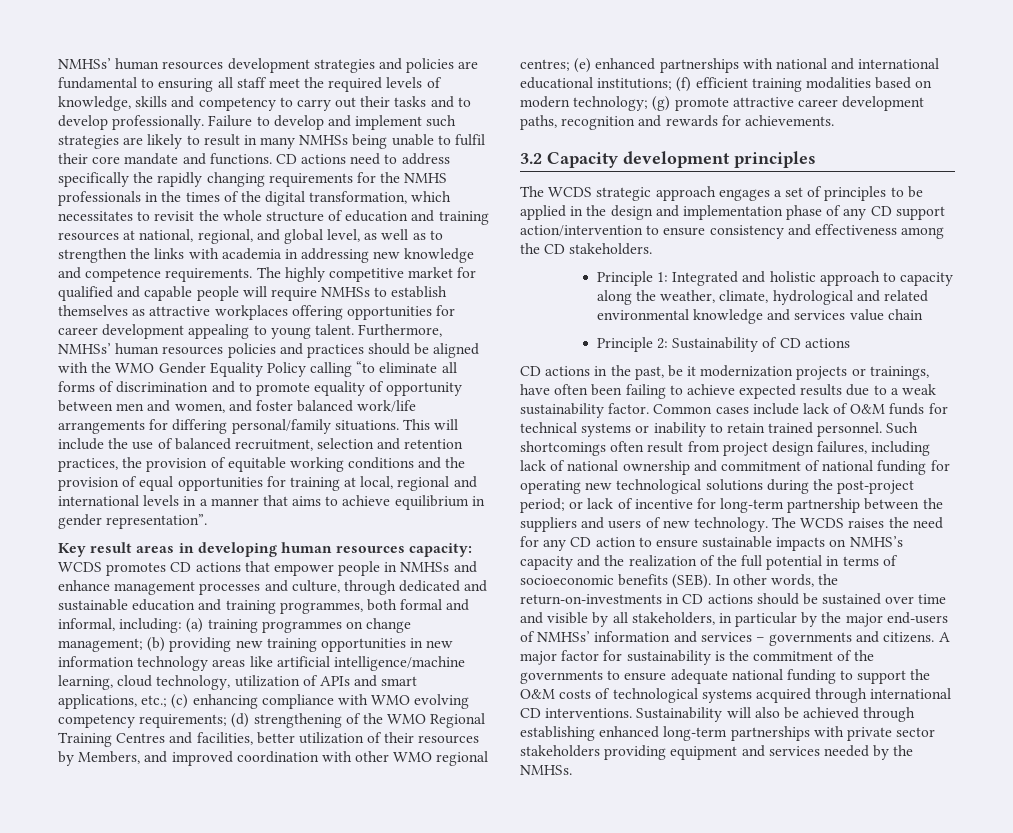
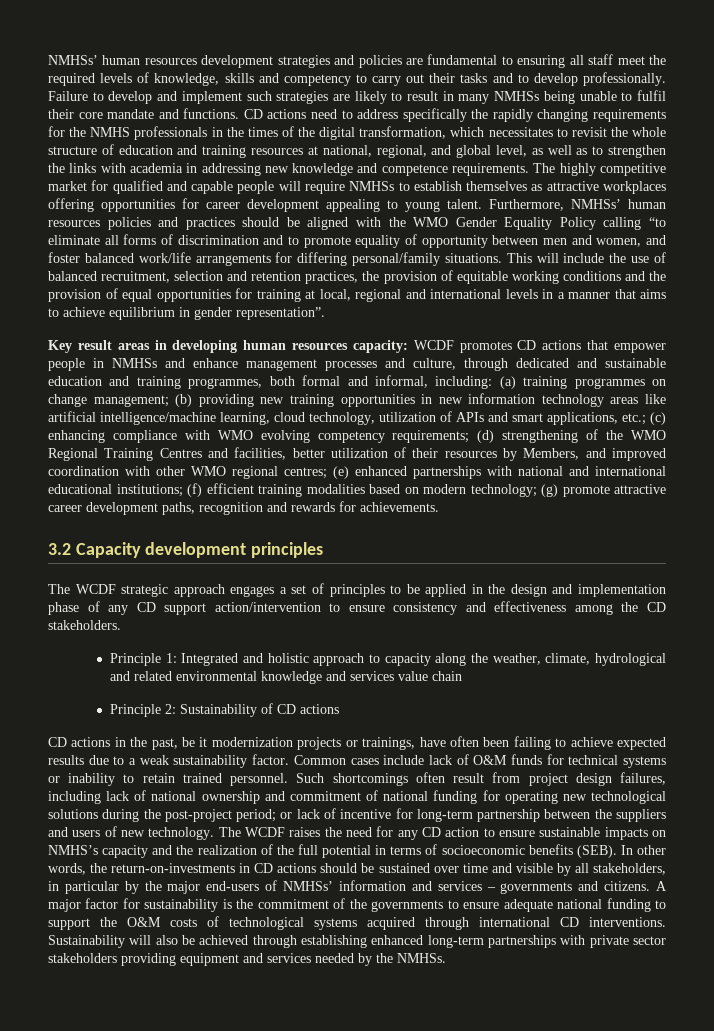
[58,562,102,572] WCDS -> [413,340,454,350] WCDF
[548,187,593,197] WCDS -> [75,584,116,594] WCDF
[800,518,845,528] WCDS -> [245,827,285,837] WCDF

